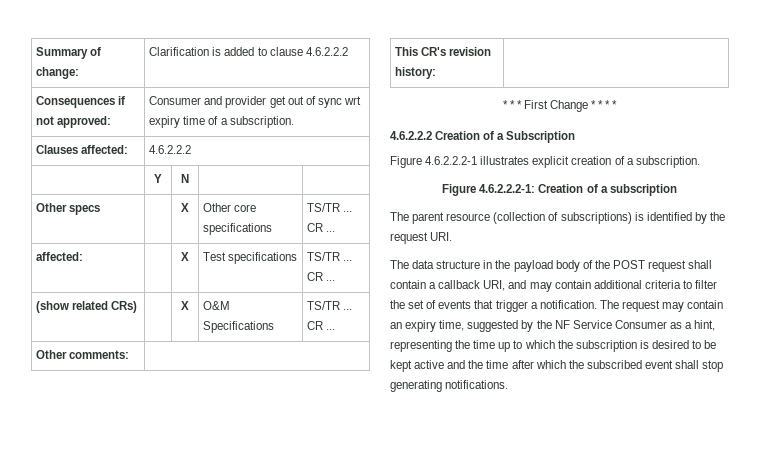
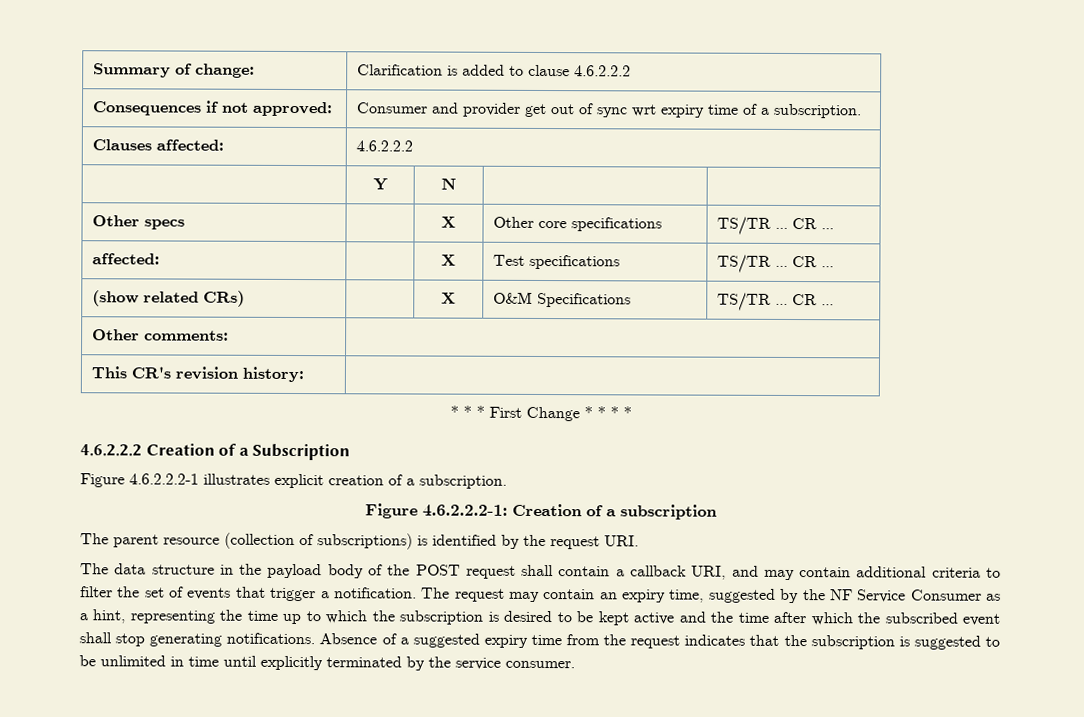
(509, 384) none -> [319,633,1000,650] [79,655,575,671] Absence of a suggested expiry time from the request indicates that the subscription is suggested to be unlimited in time until explicitly terminated by the service consumer.

